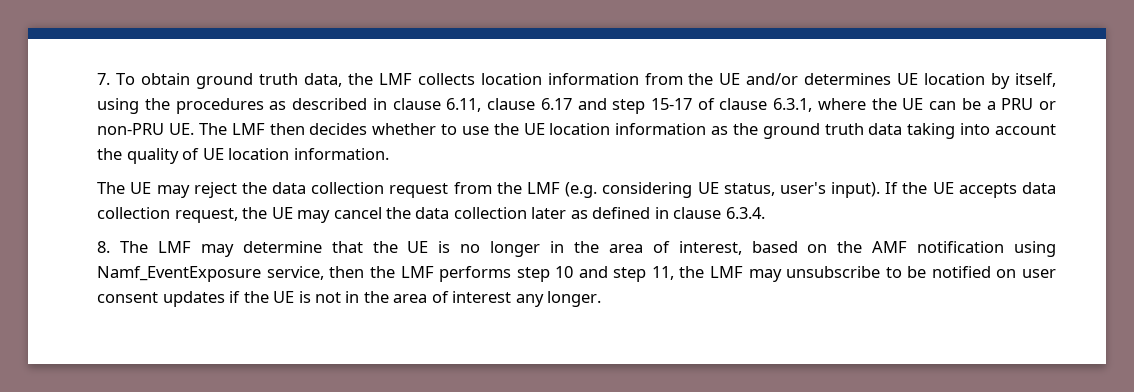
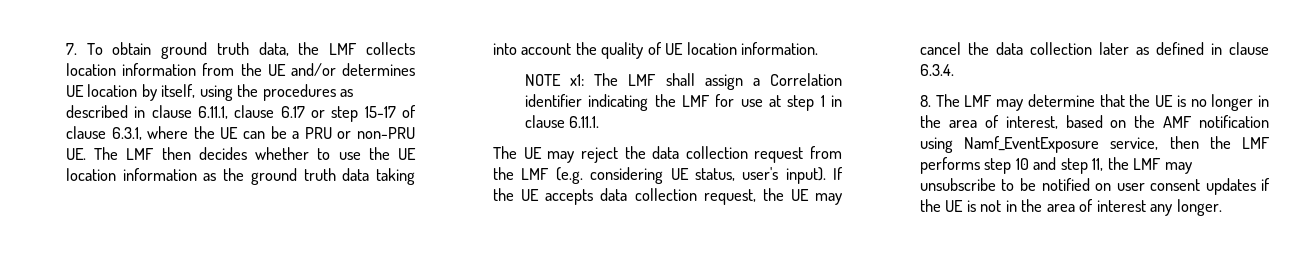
[446,98,482,112] 6.11, -> [197,106,228,119] 6.11.1,
[577,98,607,110] and -> [310,110,325,118] or
(389, 154) none -> [524,73,842,90] [524,94,842,111] [524,115,600,128] // NOTE x1: The LMF shall assign a Correlation identifier indicating the LMF for use at step 1 in clause 6.11.1.

